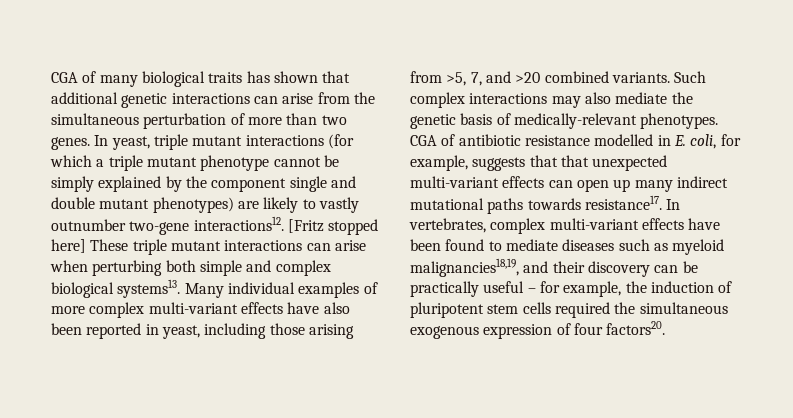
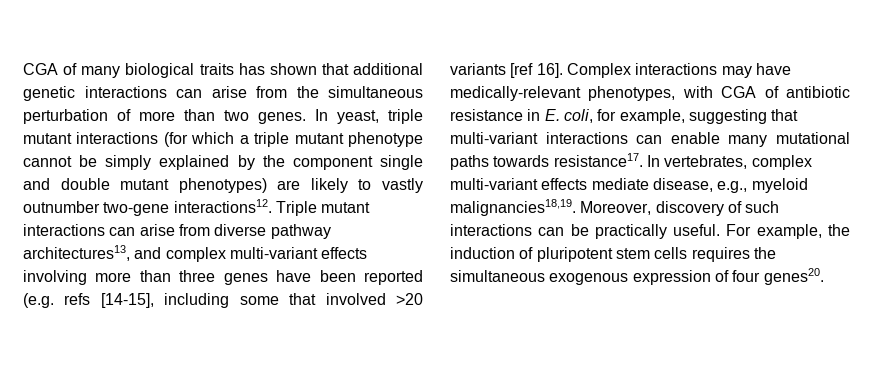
[287,219,379,235] [51,239,366,255] [50,260,331,276] [51,279,378,298] [51,302,350,318] [51,323,354,339] [410,71,707,86] [410,92,693,108] [410,113,719,129] [Fritz stopped here] These triple mutant interactions can arise when perturbing both simple and complex biological systems13. Many individual examples of more complex multi-variant effects have also been reported in yeast, including those arising from >5, 7, and >20 combined variants. Such complex interactions may also mediate the genetic basis of medically-relevant phenotypes. -> [275,201,371,216] [23,224,331,239] [23,245,368,262] [23,270,423,285] [23,293,423,308] [450,63,791,78] [450,86,713,101] Triple mutant interactions can arise from diverse pathway architectures13, and complex multi-variant effects involving more than three genes have been reported (e.g. refs [14-15], including some that involved >20 variants [ref 16]. Complex interactions may have medically-relevant phenotypes, with
[594,134,654,146] modelled -> (523, 115) none
[472,155,668,171] [410,176,728,192] suggests that that unexpected multi-variant effects can open up many indirect -> [688,109,799,124] [450,132,768,147] suggesting that multi-variant interactions can enable many
[688,218,721,230] [410,239,725,255] [410,258,698,277] [410,281,560,297] have been found to mediate diseases such as myeloid malignancies18,19, and their discovery can be practically useful – for -> [591,178,808,193] [450,199,780,216] [450,224,752,239] mediate disease, e.g., myeloid malignancies18,19. Moreover, discovery of such interactions can be practically useful. For
[554,302,610,318] required -> [691,247,750,262] requires
[606,321,666,335] factors20. -> [763,268,824,285] genes20.

